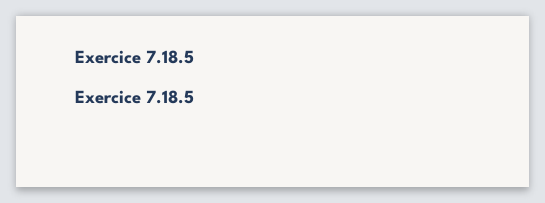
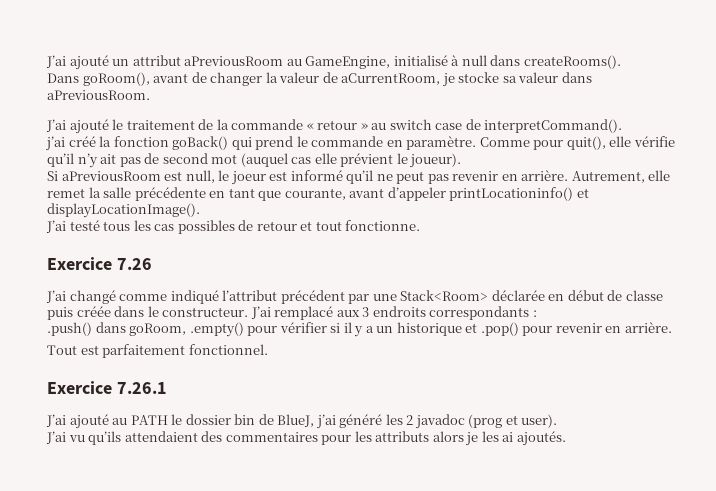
[75,50,194,64] [75,90,194,104] Exercice 7.18.5 // Exercice 7.18.5 -> [46,55,621,70] [47,72,592,87] [47,90,150,100] [46,119,623,134] [45,136,675,151] [47,153,462,168] [47,170,671,185] [47,187,589,201] [47,203,200,218] [46,220,421,234] [47,257,152,270] [46,290,663,304] [47,306,537,320] [47,322,672,337] [47,344,268,358] [47,381,167,394] [46,414,558,429] [46,431,566,446] J’ai ajouté un attribut aPreviousRoom au GameEngine, initialisé à null dans createRooms(). // Dans goRoom(), avant de changer la valeur de aCurrentRoom, je stocke sa valeur dans aPreviousRoom. // J’ai ajouté le traitement de la commande « retour » au switch case de interpretCommand(). // j’ai créé la fonction goBack() qui prend le commande en paramètre. Comme pour quit(), elle vérifie qu’il n’y ait pas de second mot (auquel cas elle prévient le joueur). // Si aPreviousRoom est null, le joeur est informé qu’il ne peut pas revenir en arrière. Autrement, elle remet la salle précédente en tant que courante, avant d’appeler printLocationinfo() et displayLocationImage(). // J’ai testé tous les cas possibles de retour et tout fonctionne. // Exercice 7.26 // J’ai changé comme indiqué l’attribut précédent par une Stack<Room> déclarée en début de classe puis créée dans le constructeur. J’ai remplacé aux 3 endroits correspondants : // .push() dans goRoom, .empty() pour vérifier si il y a un historique et .pop() pour revenir en arrière. // Tout est parfaitement fonctionnel. // Exercice 7.26.1 // J’ai ajouté au PATH le dossier bin de BlueJ, j’ai généré les 2 javadoc (prog et user). // J’ai vu qu’ils attendaient des commentaires pour les attributs alors je les ai ajoutés.

